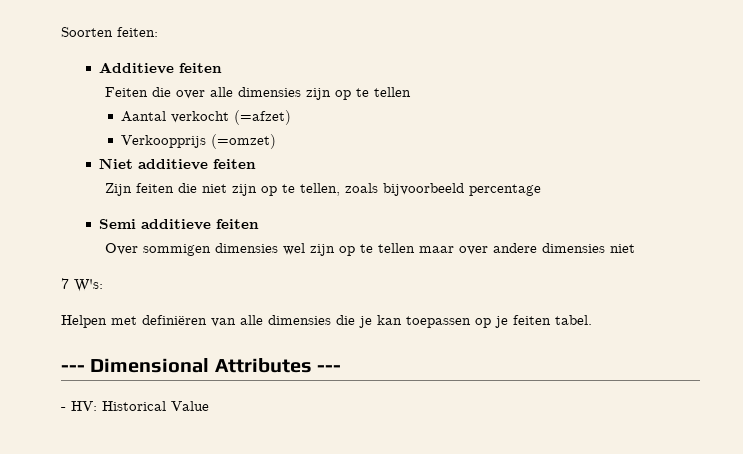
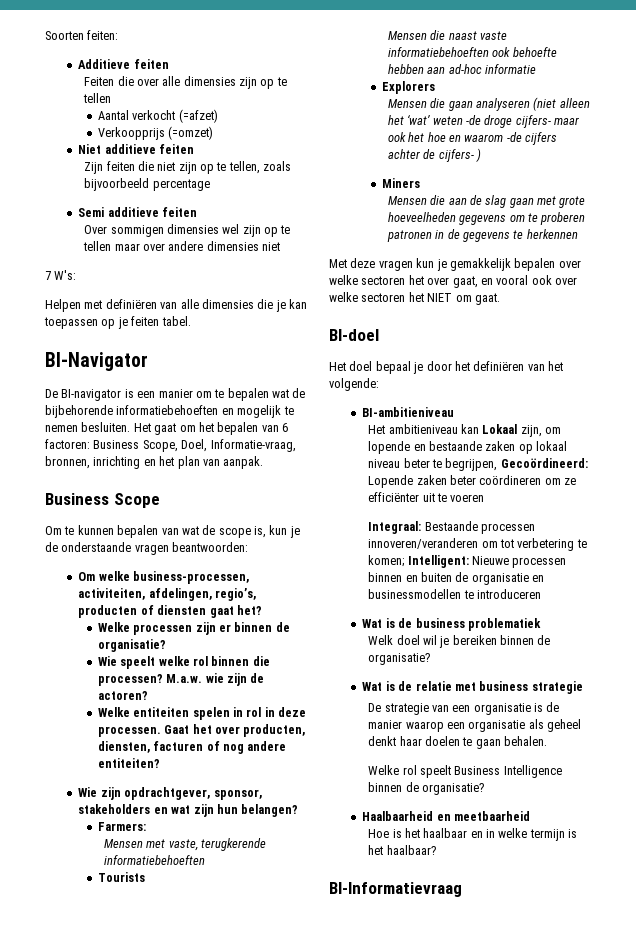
[61,358,342,373] [61,401,209,411] --- Dimensional Attributes --- // - HV: Historical Value -> [45,352,148,371] [45,388,306,401] [45,405,294,418] [45,422,288,435] [45,439,296,452] [45,456,264,469] [45,493,160,508] [45,525,300,538] [45,542,249,555] [78,571,250,584] [78,588,257,601] [78,605,262,618] [97,622,290,635] [97,639,166,652] [97,656,270,669] [97,673,265,686] [97,691,148,700] [97,707,307,720] [97,724,306,737] [97,741,287,754] [97,758,160,768] [78,787,262,800] [78,804,299,817] [97,822,146,831] [103,838,266,851] [103,855,205,865] [97,872,145,882] [387,30,507,40] [387,47,557,57] [387,64,536,74] [381,81,435,94] [387,97,590,111] [387,114,580,128] [387,132,558,145] [387,148,481,162] [381,178,420,188] [387,195,586,208] [387,212,586,225] [386,229,578,242] [329,258,581,271] [329,275,577,288] [329,292,500,305] [329,329,379,341] [329,361,563,374] [329,378,379,391] [362,407,455,417] [368,424,562,437] [368,441,568,454] [368,458,588,471] [368,475,577,488] [368,492,485,502] [368,521,535,534] [368,538,587,551] [368,555,567,568] [368,572,545,585] [368,589,541,599] [362,618,541,631] [368,635,551,648] [368,653,431,665] [362,681,583,694] [368,702,560,715] [368,719,582,732] [368,736,548,749] [368,765,562,778] [368,782,484,795] [362,811,531,821] [368,828,578,841] [368,845,436,855] [329,882,462,897] BI-Navigator // De BI-navigator is een manier om te bepalen wat de bijbehorende informatiebehoeften en mogelijk te nemen besluiten. Het gaat om het bepalen van 6 factoren: Business Scope, Doel, Informatie-vraag, bronnen, inrichting en het plan van aanpak. // Business Scope // Om te kunnen bepalen van wat de scope is, kun je de onderstaande vragen beantwoorden: // Om welke business-processen, activiteiten, afdelingen, regio’s, producten of diensten gaat het? // Welke processen zijn er binnen de organisatie? // Wie speelt welke rol binnen die processen? M.a.w. wie zijn de actoren? // Welke entiteiten spelen in rol in deze processen. Gaat het over producten, diensten, facturen of nog andere entiteiten? // Wie zijn opdrachtgever, sponsor, stakeholders en wat zijn hun belangen? // Farmers: // Mensen met vaste, terugkerende informatiebehoeften // Tourists // Mensen die naast vaste informatiebehoeften ook behoefte hebben aan ad-hoc informatie // Explorers // Mensen die gaan analyseren (niet alleen het ‘wat’ weten -de droge cijfers- maar ook het hoe en waarom -de cijfers achter de cijfers- ) // Miners // Mensen die aan de slag gaan met grote hoeveelheden gegevens om te proberen patronen in de gegevens te herkennen // Met deze vragen kun je gemakkelijk bepalen over welke sectoren het over gaat, en vooral ook over welke sectoren het NIET om gaat. // BI-doel // Het doel bepaal je door het definiëren van het volgende: // BI-ambitieniveau // Het ambitieniveau kan Lokaal zijn, om lopende en bestaande zaken op lokaal niveau beter te begrijpen, Gecoördineerd: Lopende zaken beter coördineren om ze efficiënter uit te voeren // Integraal: Bestaande processen innoveren/veranderen om tot verbetering te komen; Intelligent: Nieuwe processen binnen en buiten de organisatie en businessmodellen te introduceren // Wat is de business problematiek // Welk doel wil je bereiken binnen de organisatie? // Wat is de relatie met business strategie // De strategie van een organisatie is de manier waarop een organisatie als geheel denkt haar doelen te gaan behalen. // Welke rol speelt Business Intelligence binnen de organisatie? // Haalbaarheid en meetbaarheid // Hoe is het haalbaar en in welke termijn is het haalbaar? // BI-Informatievraag

